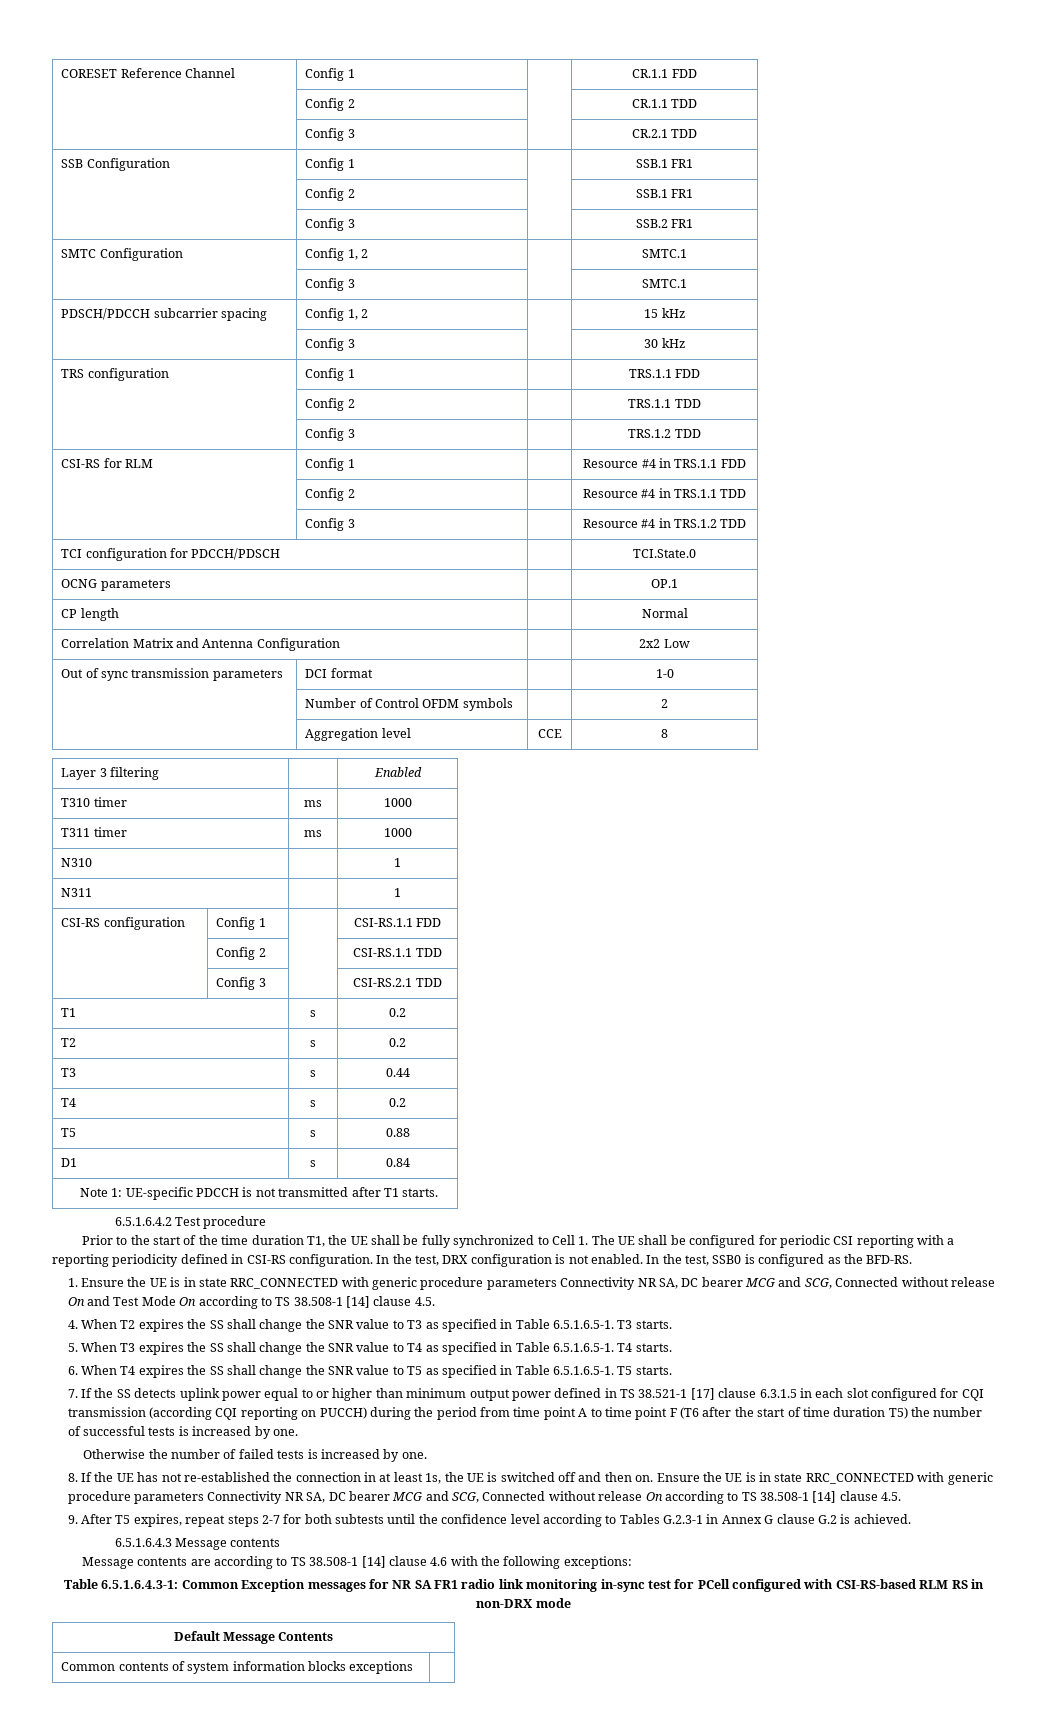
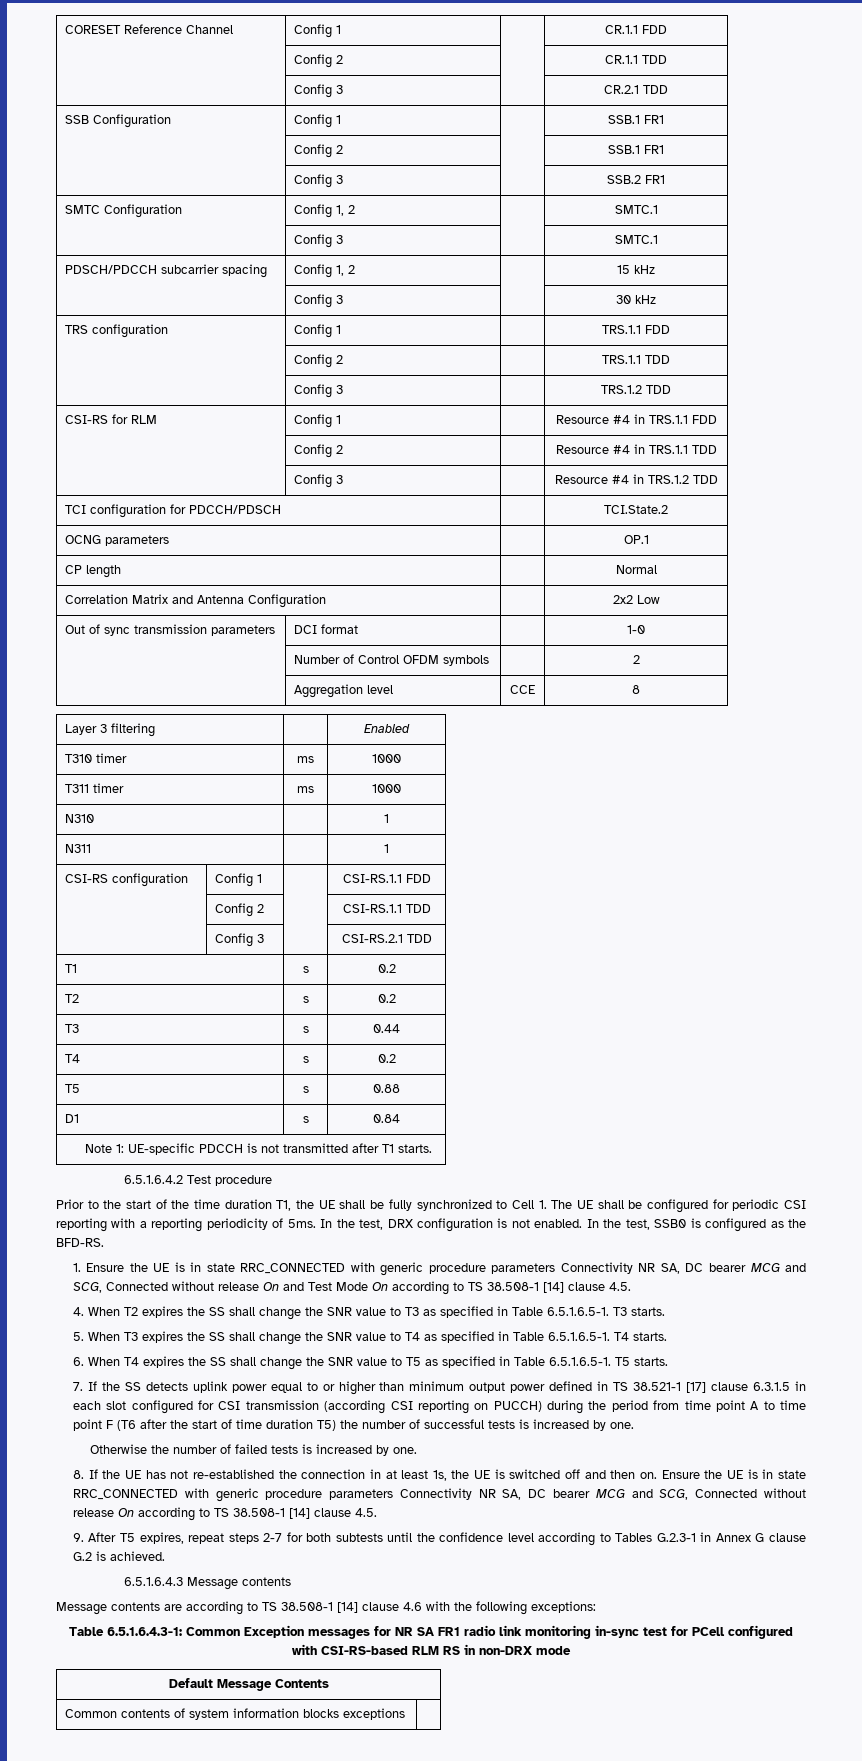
[633,549,696,558] TCI.State.0 -> [604,505,668,514] TCI.State.2
[180,1254,373,1267] defined in CSI-RS configuration. -> [272,1218,316,1228] of 5ms.
[961,1389,984,1401] CQI -> [218,1401,241,1410] CSI
[215,1408,238,1420] CQI -> [390,1401,413,1410] CSI

